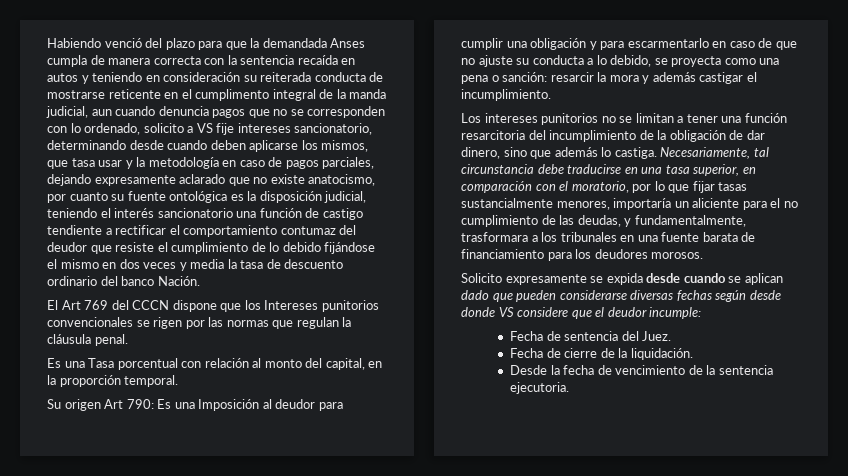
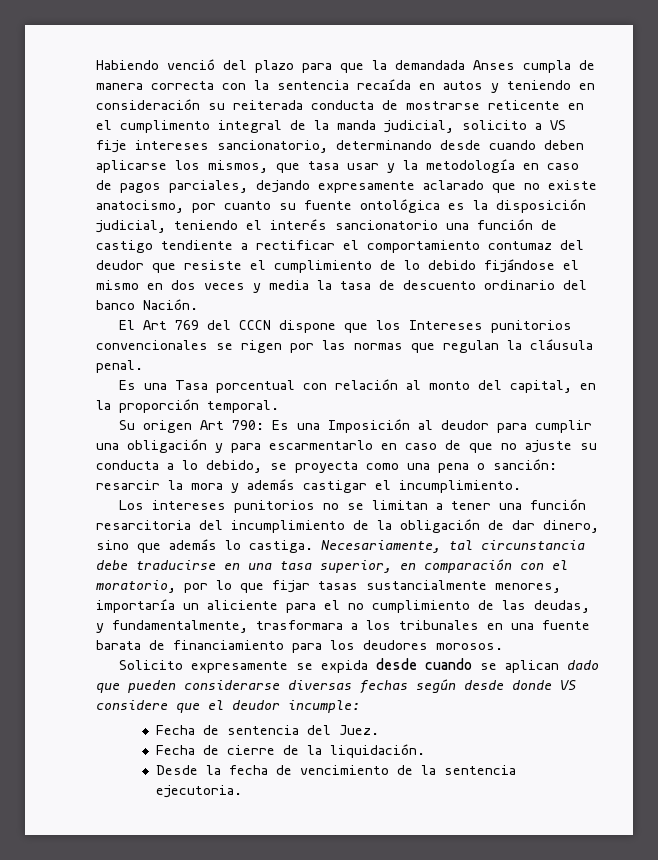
[91,106,386,118] [47,123,141,135] aun cuando denuncia pagos que no se corresponden con lo ordenado, -> (454, 126) none

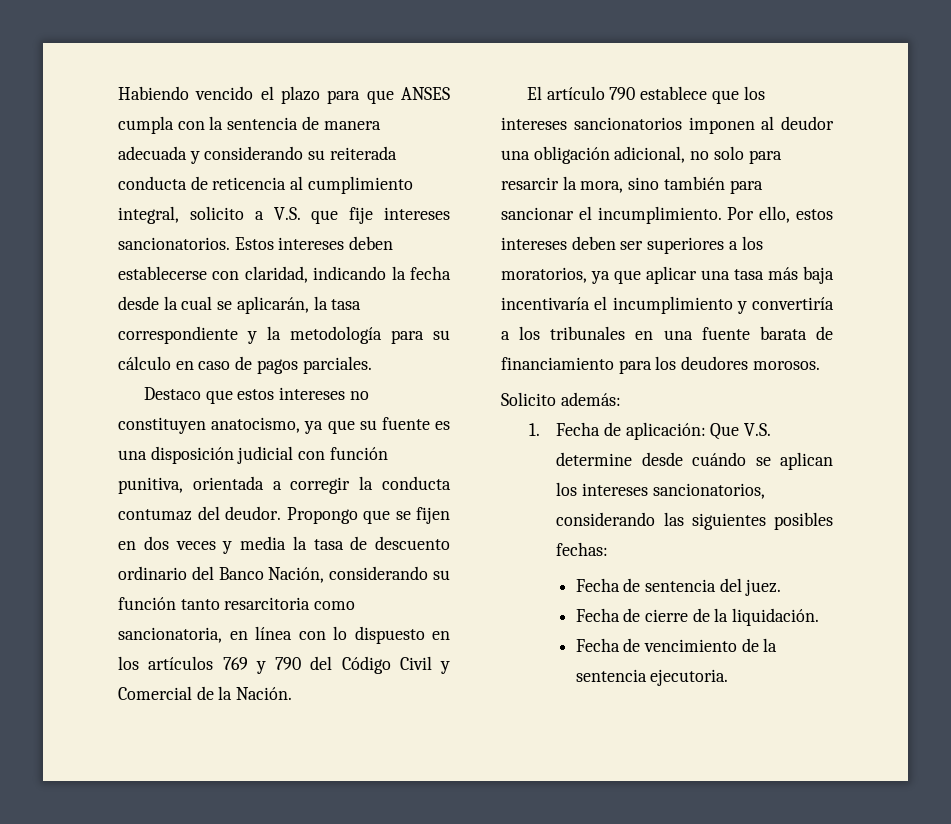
[167,59,247,70] venció del -> [195,86,274,100] vencido el
[372,60,595,73] [96,79,595,93] [96,99,584,110] [96,120,566,133] [96,140,584,153] [96,159,579,173] [96,180,597,193] [96,199,586,213] [96,219,557,233] [96,240,584,253] [96,259,579,273] [96,280,139,290] la demandada Anses cumpla de manera correcta con la sentencia recaída en autos y teniendo en consideración su reiterada conducta de mostrarse reticente en el cumplimento integral de la manda judicial, solicito a VS fije intereses sancionatorio, determinando desde cuando deben aplicarse los mismos, que tasa usar y la metodología en caso de pagos parciales, dejando expresamente aclarado que no existe anatocismo, por cuanto su fuente ontológica es la disposición judicial, teniendo el interés sancionatorio una función de castigo tendiente a rectificar el comportamiento contumaz del deudor que resiste el cumplimiento de lo debido fijándose el mismo -> [401,87,450,100] [118,116,381,134] [118,146,397,164] [118,176,413,194] [118,206,450,224] [118,236,394,250] [118,266,451,283] [118,296,362,314] [118,326,450,344] [118,356,372,374] [144,387,369,404] [118,417,450,434] [118,446,388,464] [118,476,452,494] [118,506,450,524] ANSES cumpla con la sentencia de manera adecuada y considerando su reiterada conducta de reticencia al cumplimiento integral, solicito a V.S. que fije intereses sancionatorios. Estos intereses deben establecerse con claridad, indicando la fecha desde la cual se aplicarán, la tasa correspondiente y la metodología para su cálculo en caso de pagos parciales. // Destaco que estos intereses no constituyen anatocismo, ya que su fuente es una disposición judicial con función punitiva, orientada a corregir la conducta contumaz del deudor. Propongo que se fijen
[96,299,198,310] [119,320,573,333] [96,339,593,353] [96,360,143,373] [119,379,597,393] [96,399,279,413] [119,419,593,433] [96,439,597,453] [96,459,557,473] [96,479,521,493] [119,499,587,513] [96,519,599,533] [96,539,585,553] [96,559,568,573] [96,580,561,593] [96,599,590,613] [96,620,343,633] banco Nación. // El Art 769 del CCCN dispone que los Intereses punitorios convencionales se rigen por las normas que regulan la cláusula penal. // Es una Tasa porcentual con relación al monto del capital, en la proporción temporal. // Su origen Art 790: Es una Imposición al deudor para cumplir una obligación y para escarmentarlo en caso de que no ajuste su conducta a lo debido, se proyecta como una pena o sanción: resarcir la mora y además castigar el incumplimiento. // Los intereses punitorios no se limitan a tener una función resarcitoria del incumplimiento de la obligación de dar dinero, sino que además lo castiga. Necesariamente, tal circunstancia debe traducirse en una tasa superior, en comparación con el moratorio, por lo que fijar tasas sustancialmente menores, importaría un aliciente para el no cumplimiento de las deudas, y fundamentalmente, trasformara -> [218,566,451,583] [118,597,356,610] [118,626,450,644] [118,656,450,674] [118,686,293,700] [527,86,765,104] [501,116,834,134] [501,146,782,164] [501,176,763,194] [501,206,833,224] [501,236,763,254] [501,266,834,284] [501,296,834,314] Banco Nación, considerando su función tanto resarcitoria como sancionatoria, en línea con lo dispuesto en los artículos 769 y 790 del Código Civil y Comercial de la Nación. // El artículo 790 establece que los intereses sancionatorios imponen al deudor una obligación adicional, no solo para resarcir la mora, sino también para sancionar el incumplimiento. Por ello, estos intereses deben ser superiores a los moratorios, ya que aplicar una tasa más baja incentivaría el incumplimiento y convertiría
[191,658,600,673] [96,679,576,694] [96,700,360,713] expresamente se expida desde cuando se aplican dado que pueden considerarse diversas fechas según desde donde VS considere que el deudor incumple: -> [560,392,621,406] [528,422,772,440] [556,452,833,470] [556,482,765,499] [556,512,833,530] [556,542,609,556] además: // 1. Fecha de aplicación: Que V.S. determine desde cuándo se aplican los intereses sancionatorios, considerando las siguientes posibles fechas:
[338,725,379,735] Juez. -> [745,579,782,596] juez.
[155,765,268,775] Desde la fecha -> [575,638,620,652] Fecha

